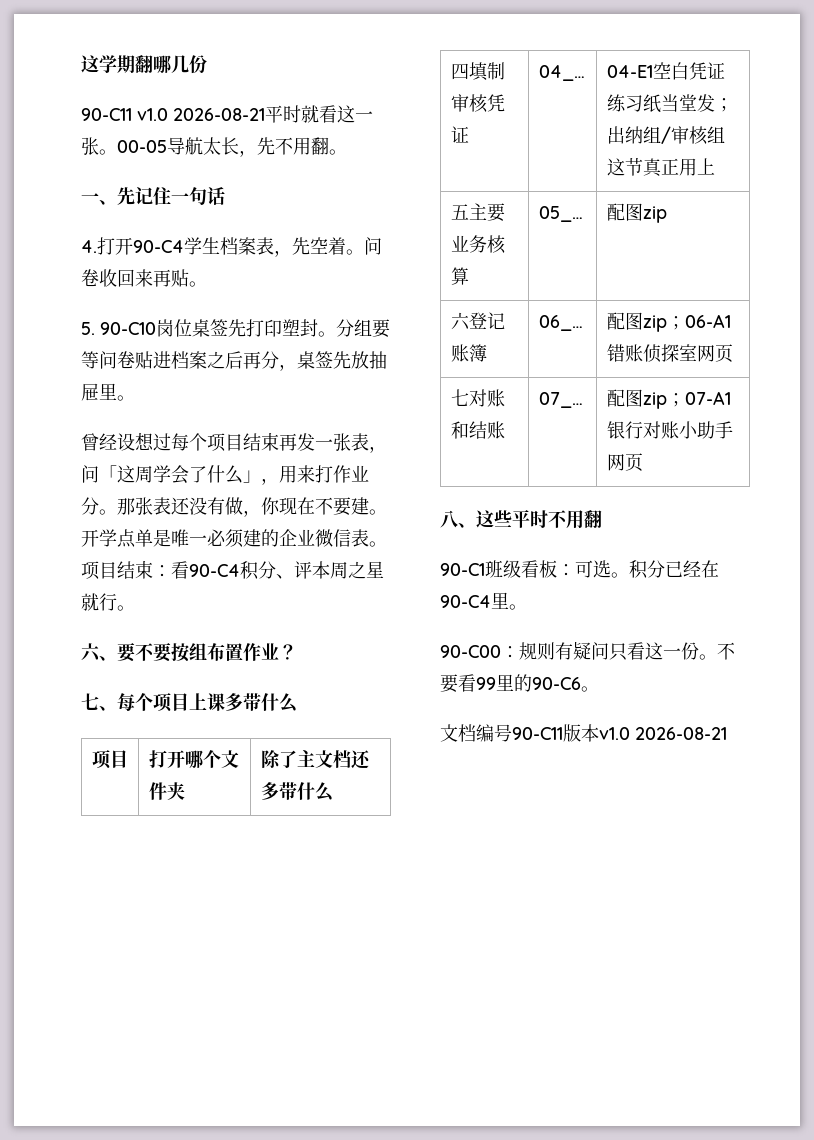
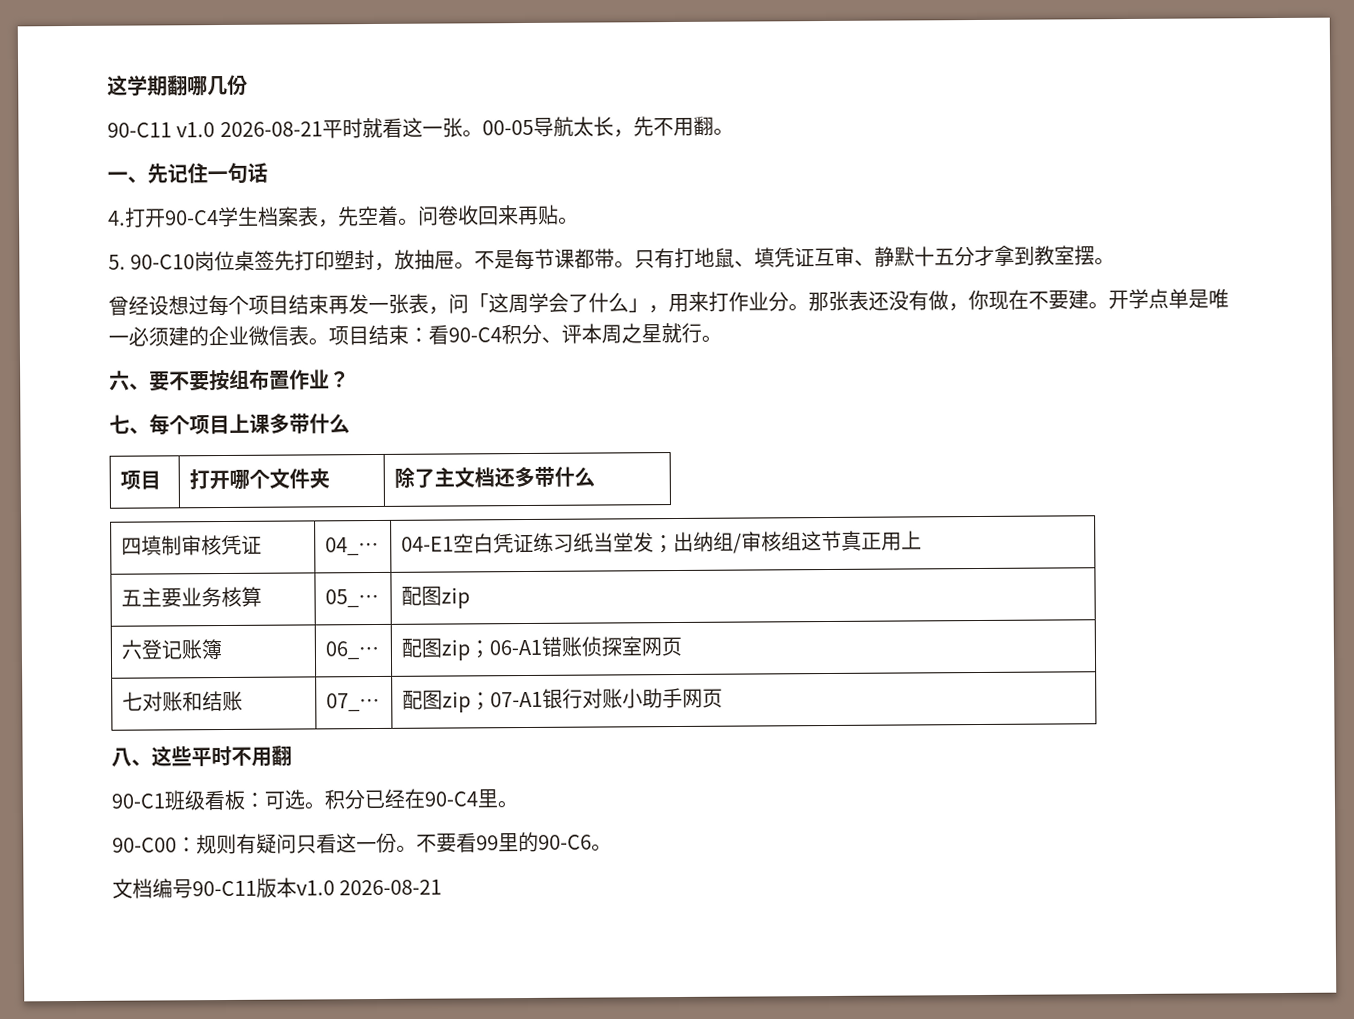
[318,319,390,338] [81,351,387,371] [81,383,117,401] 。分组要等问卷贴进档案之后再分，桌签先放抽屉里 -> [374,245,1096,272] ，放抽屉。不是每节课都带。只有打地鼠、填凭证互审、静默十五分才拿到教室摆

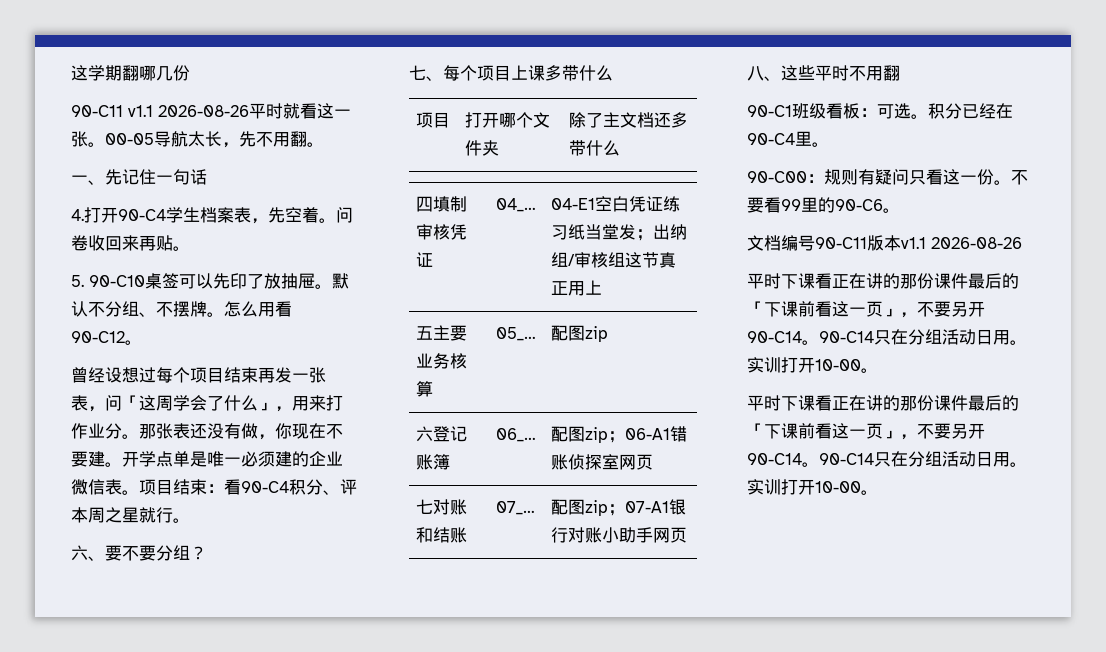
[176,121,323,138] v1.0 2026-08-21 -> [128,105,249,117] v1.1 2026-08-26
[194,245,1096,272] 岗位桌签先打印塑封，放抽屉。不是每节课都带。只有打地鼠、填凭证互审、静默十五分才拿到教室摆 -> [145,273,349,289] [71,301,292,317] [71,331,125,343] 桌签可以先印了放抽屉。默认不分组、不摆牌。怎么用看90-C12
[209,369,330,391] 按组布置作业 -> [156,545,190,561] 分组
[296,879,443,896] v1.0 2026-08-21 -> [901,237,1022,249] [747,273,1019,289] [747,301,985,318] [747,329,1027,345] [747,357,878,373] [747,395,1019,411] [747,423,985,440] [747,451,1027,467] [747,479,878,495] v1.1 2026-08-26 // 平时下课看正在讲的那份课件最后的「下课前看这一页」，不要另开90-C14。90-C14只在分组活动日用。实训打开10-00。 // 平时下课看正在讲的那份课件最后的「下课前看这一页」，不要另开90-C14。90-C14只在分组活动日用。实训打开10-00。

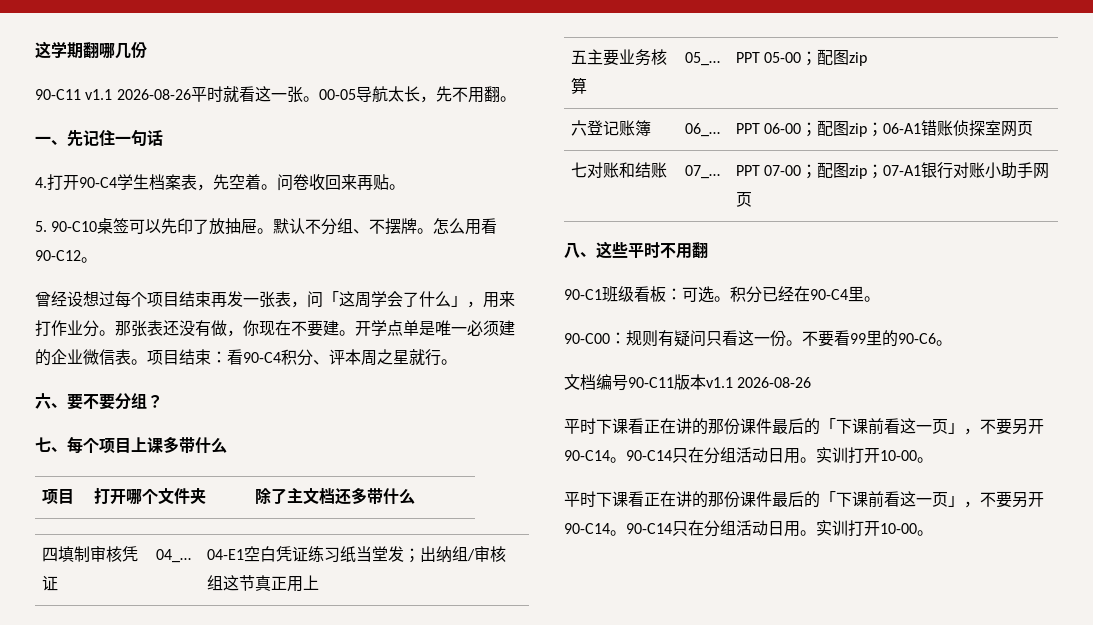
(536, 334) none -> [736,51,818,66] PPT 05-00；
(536, 435) none -> [736,122,818,137] PPT 06-00；
(535, 508) none -> [736,164,818,179] PPT 07-00；

